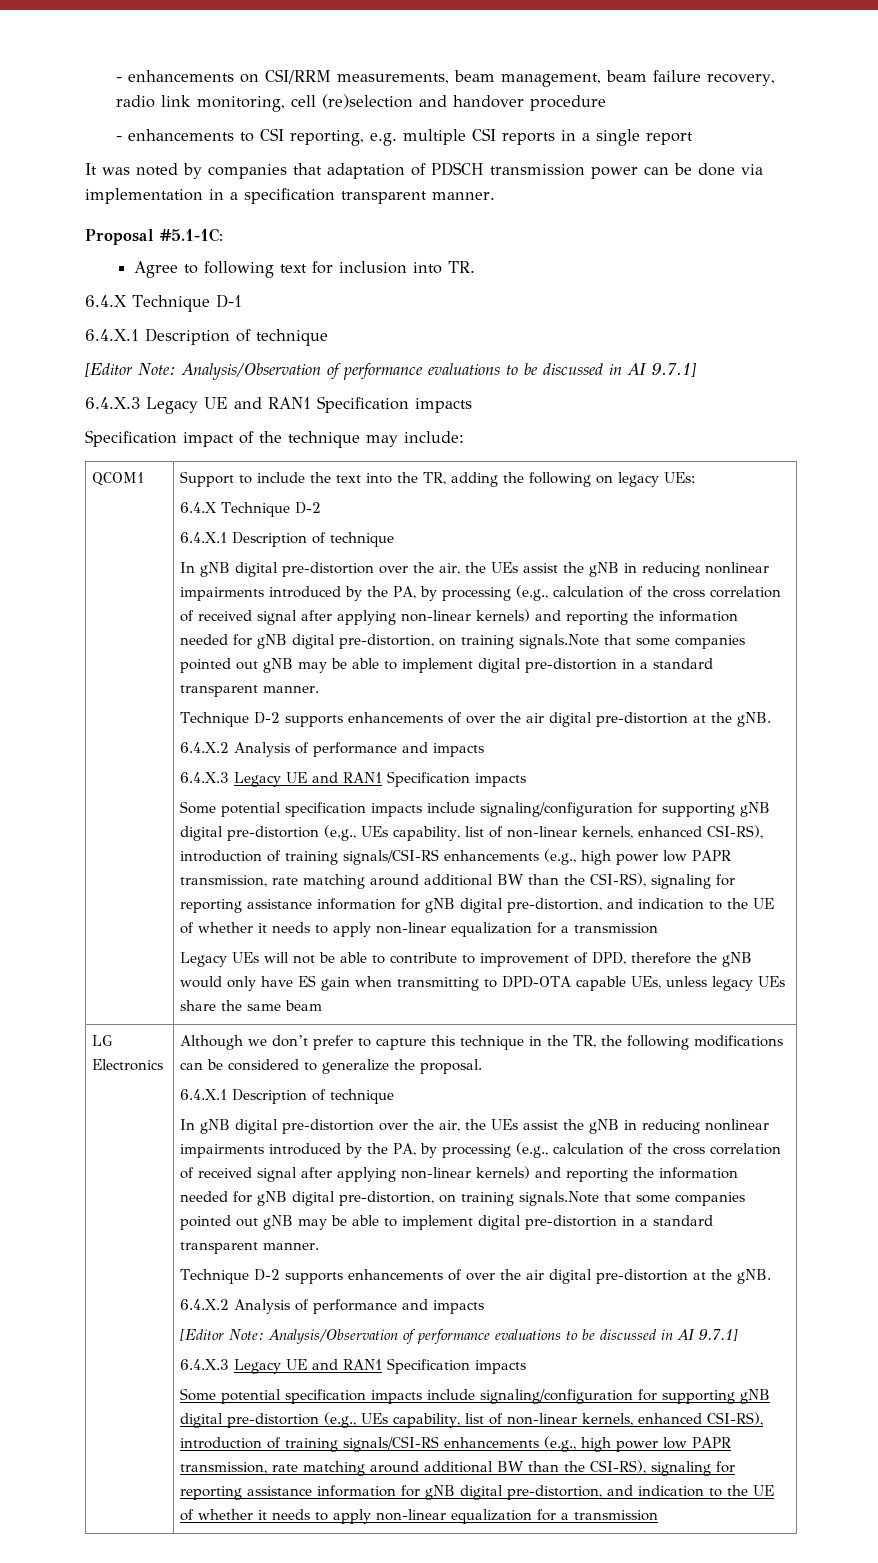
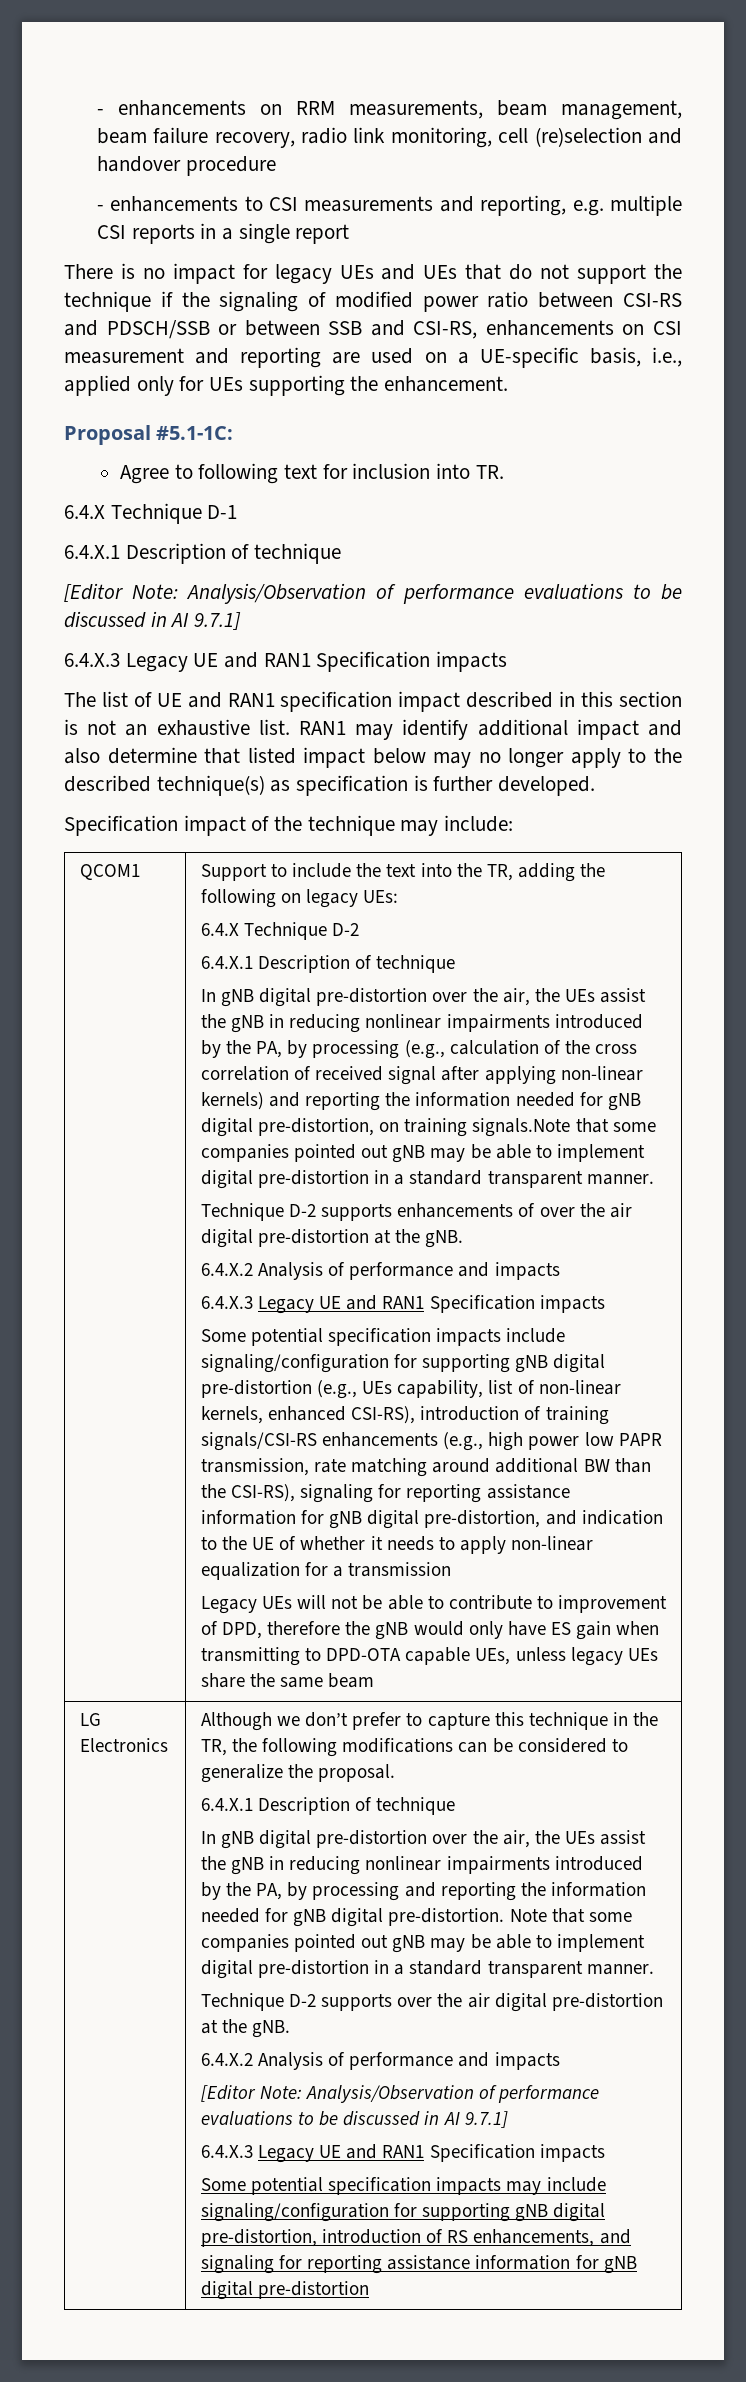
[265,69,332,84] CSI/RRM -> [295,101,335,115] RRM
(285, 134) none -> [304,196,474,212] measurements and
[85,162,763,179] [85,188,495,204] It was noted by companies that adaptation of PDSCH transmission power can be done via implementation in a specification transparent manner. -> [64,263,682,284] [64,291,682,312] [64,320,682,339] [64,347,682,368] [64,375,509,396] There is no impact for legacy UEs and UEs that do not support the technique if the signaling of modified power ratio between CSI-RS and PDSCH/SSB or between SSB and CSI-RS, enhancements on CSI measurement and reporting are used on a UE-specific basis, i.e., applied only for UEs supporting the enhancement.
(472, 405) none -> [64,691,682,712] [64,719,682,740] [64,747,682,768] [64,775,596,796] // The list of UE and RAN1 specification impact described in this section is not an exhaustive list. RAN1 may identify additional impact and also determine that listed impact below may no longer apply to the described technique(s) as specification is further developed.
[515,1142,781,1158] [179,1166,738,1182] [179,1191,599,1206] (e.g., calculation of the cross correlation of received signal after applying non-linear kernels) and reporting the information needed for gNB digital pre-distortion, on training signals.Note -> [404,1882,646,1901] [200,1908,547,1927] and reporting the information needed for gNB digital pre-distortion. Note
[347,1269,462,1281] enhancements of -> (393, 2002) none
[426,1389,770,1404] [179,1412,763,1428] [179,1436,731,1452] [179,1460,735,1476] [179,1485,774,1500] [179,1509,658,1524] include signaling/configuration for supporting gNB digital pre-distortion (e.g., UEs capability, list of non-linear kernels, enhanced CSI-RS), introduction of training signals/CSI-RS enhancements (e.g., high power low PAPR transmission, rate matching around additional BW than the CSI-RS), signaling for reporting assistance information for gNB digital pre-distortion, and indication to the UE of whether it needs to apply non-linear equalization for a transmission -> [506,2177,606,2195] [200,2203,606,2222] [200,2229,631,2247] [200,2255,637,2274] [200,2281,369,2300] may include signaling/configuration for supporting gNB digital pre-distortion, introduction of RS enhancements, and signaling for reporting assistance information for gNB digital pre-distortion

